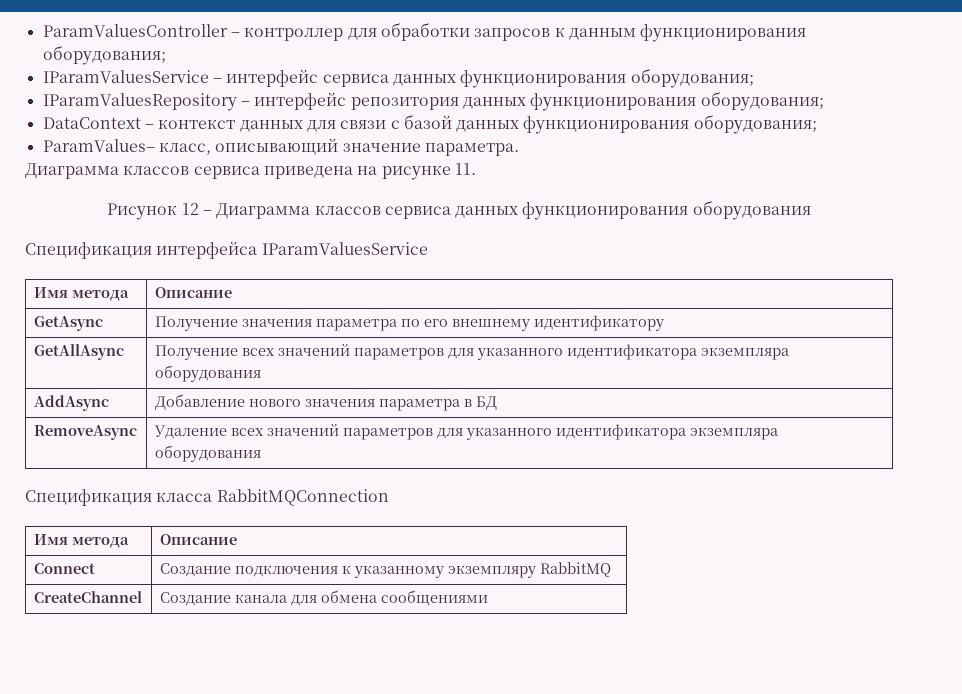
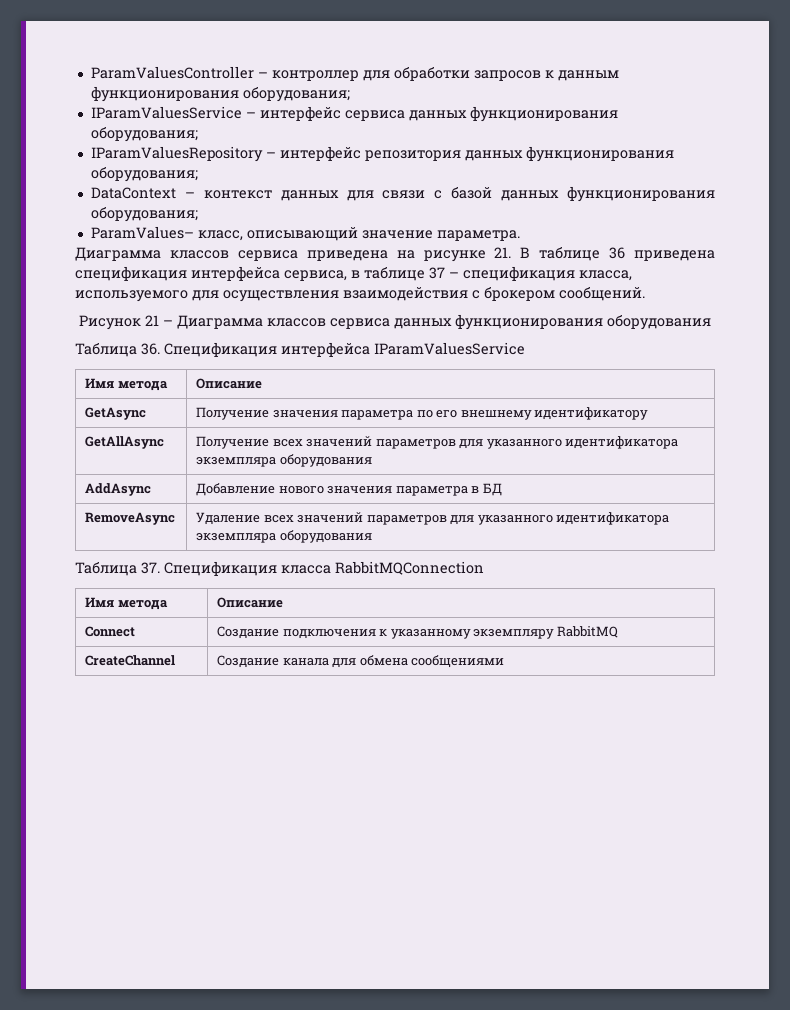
[454,163,476,175] 11. -> [494,247,715,261] [75,266,632,281] [75,287,645,302] 21. В таблице 36 приведена спецификация интерфейса сервиса, в таблице 37 – спецификация класса, используемого для осуществления взаимодействия с брокером сообщений.
[181,203,199,215] 12 -> [145,315,159,326] 21
(811, 210) none -> [75,343,160,357] Таблица 36.
(261, 453) none -> [75,562,160,576] Таблица 37.

